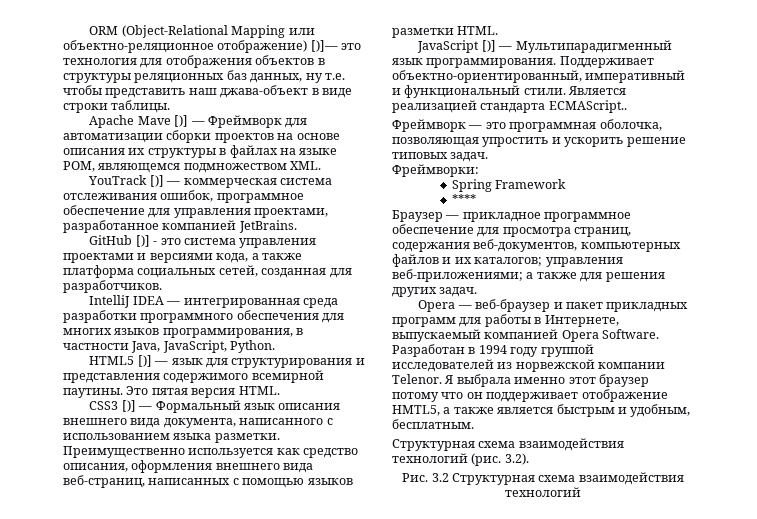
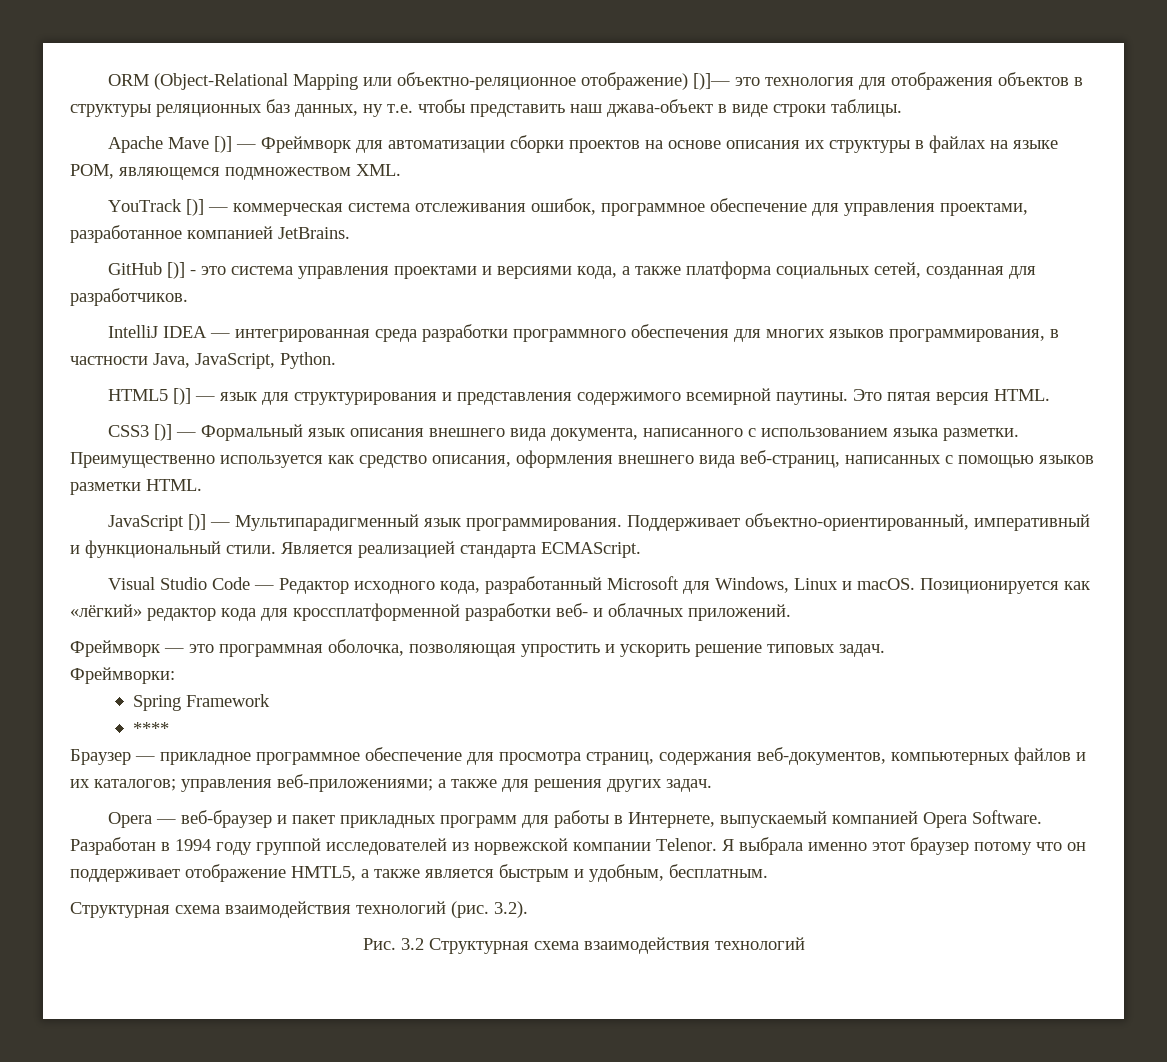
[548,100,627,113] ECMAScript.. -> [541,542,641,558] [108,576,1091,594] [70,603,791,621] ECMAScript. // Visual Studio Code — Редактор исходного кода, разработанный Microsoft для Windows, Linux и macOS. Позиционируется как «лёгкий» редактор кода для кроссплатформенной разработки веб- и облачных приложений.

